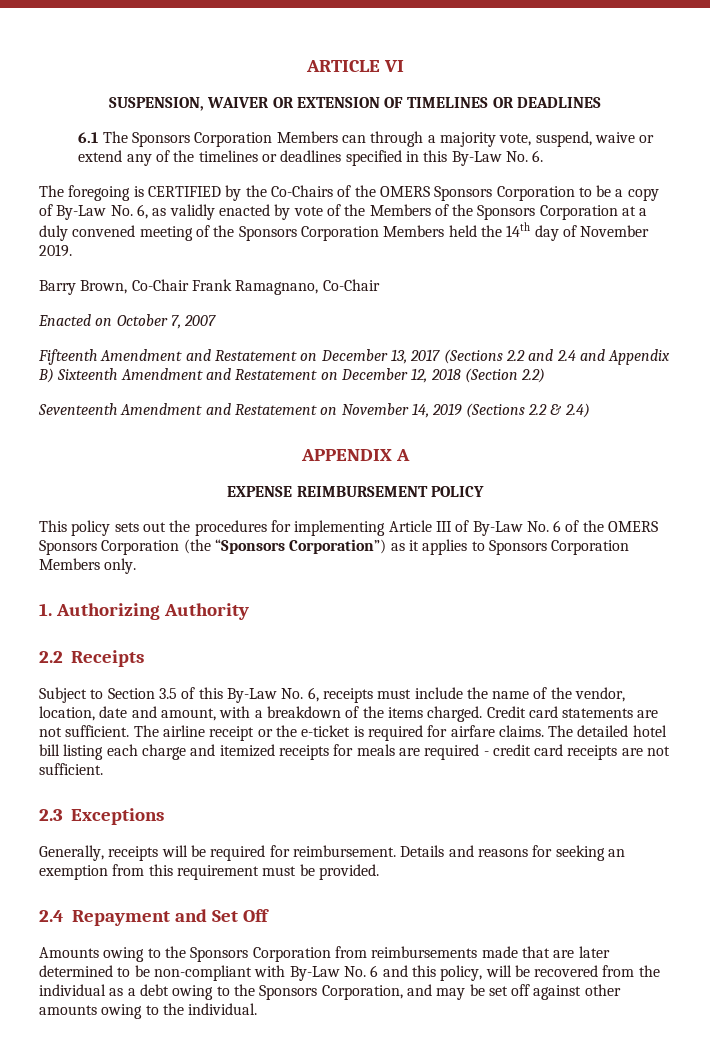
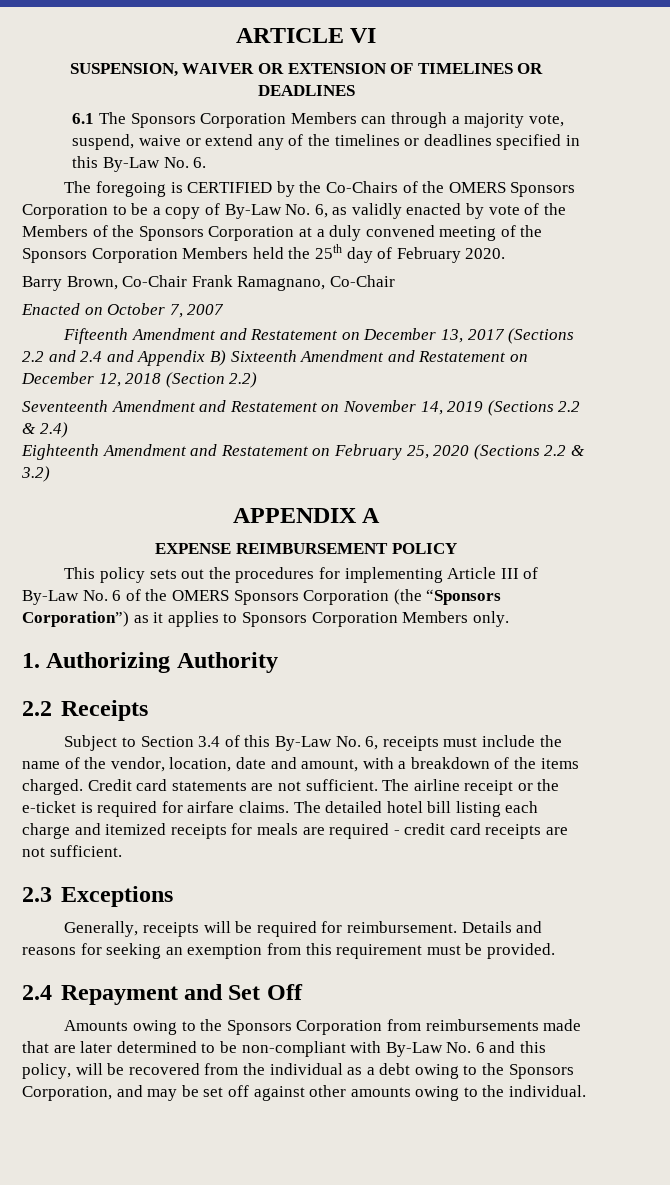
[506,222,531,237] 14th -> [314,244,342,259] 25th
[580,225,650,237] [39,244,72,257] November 2019. -> [396,247,506,263] February 2020.
(590, 410) none -> [21,444,585,460] [21,466,50,482] // Eighteenth Amendment and Restatement on February 25, 2020 (Sections 2.2 & 3.2)
[158,688,177,699] 3.5 -> [198,736,221,747] 3.4

